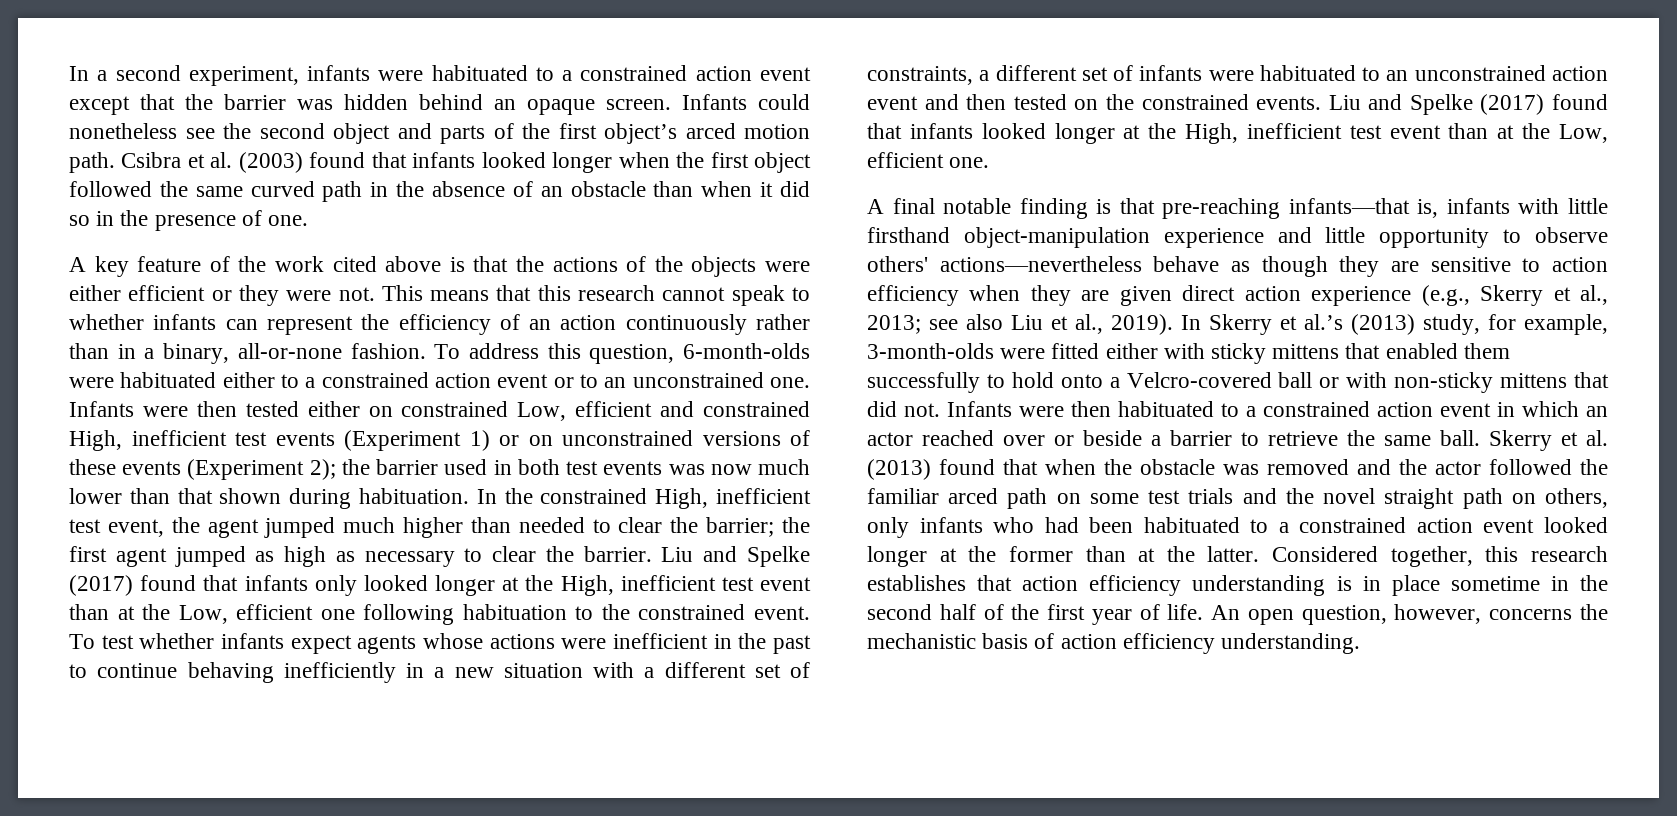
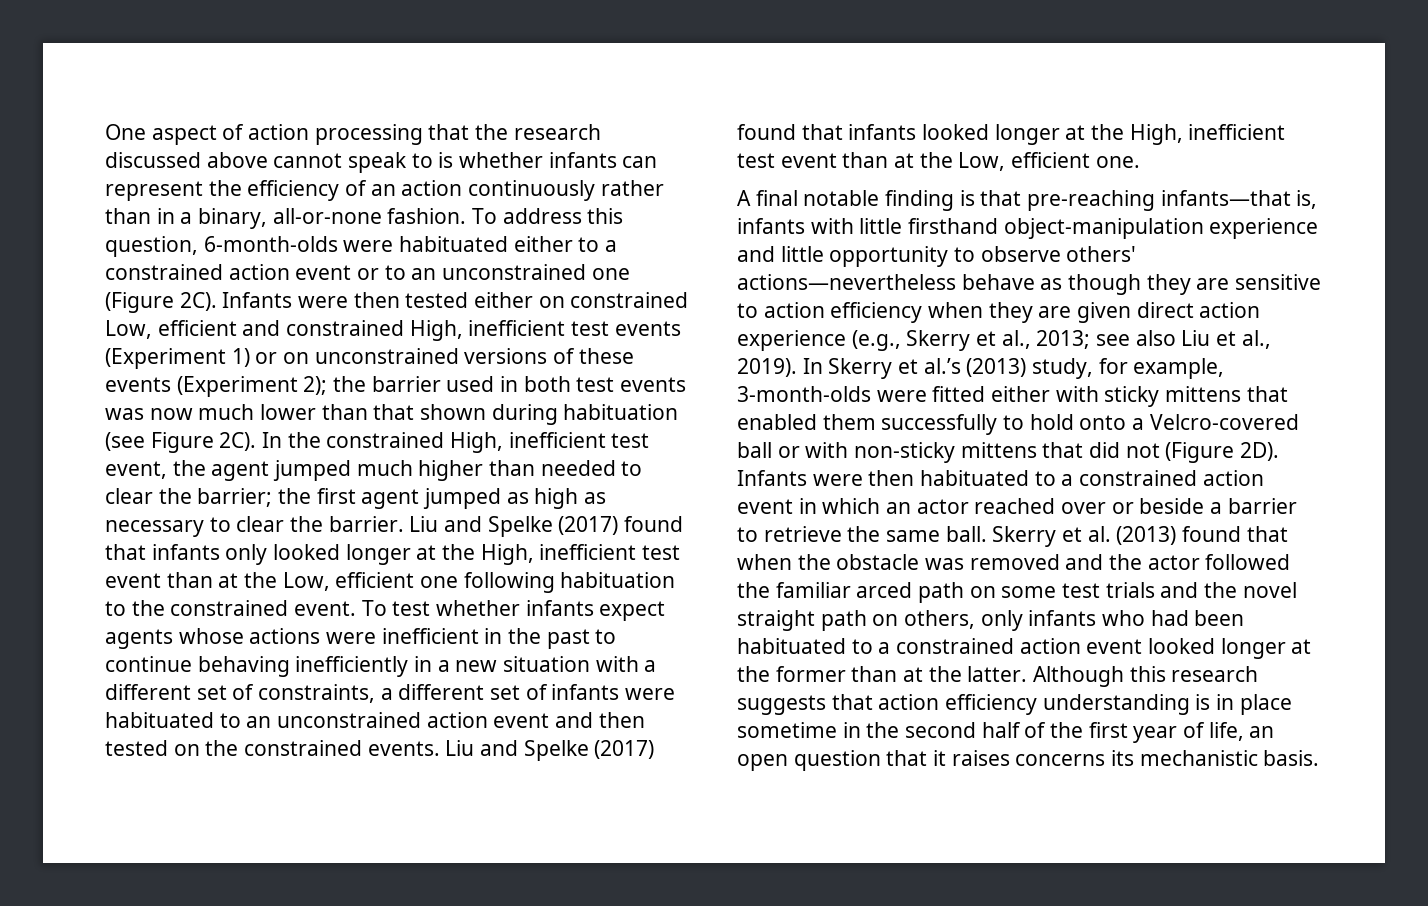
[69,65,811,86] [69,94,810,115] [69,123,810,144] [69,152,811,173] [69,181,810,202] [69,210,309,231] [69,256,811,277] [69,285,656,306] In a second experiment, infants were habituated to a constrained action event except that the barrier was hidden behind an opaque screen. Infants could nonetheless see the second object and parts of the first object’s arced motion path. Csibra et al. (2003) found that infants looked longer when the first object followed the same curved path in the absence of an obstacle than when it did so in the presence of one. // A key feature of the work cited above is that the actions of the objects were either efficient or they were not. This means that this research -> [105,124,601,145] [105,152,268,168] One aspect of action processing that the research discussed above
(810, 294) none -> [438,152,454,168] is
[770,377,811,388] one. -> [591,268,630,280] [105,292,217,313] one (Figure 2C).
[359,488,470,504] habituation. -> [563,404,679,420] [105,432,257,453] habituation (see Figure 2C).
[904,403,940,417] not. -> [1125,442,1280,463] not (Figure 2D).
[1272,546,1608,567] [867,575,966,591] Considered together, this research establishes -> [1033,666,1259,687] [737,695,826,715] Although this research suggests
[1167,604,1608,625] [867,633,1361,654] life. An open question, however, concerns the mechanistic basis of action efficiency understanding. -> [1208,722,1275,741] [737,750,1320,771] life, an open question that it raises concerns its mechanistic basis.

